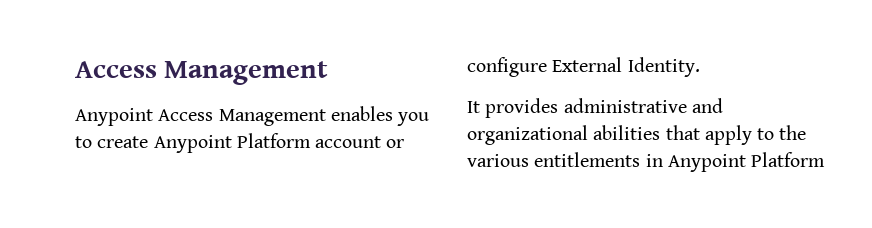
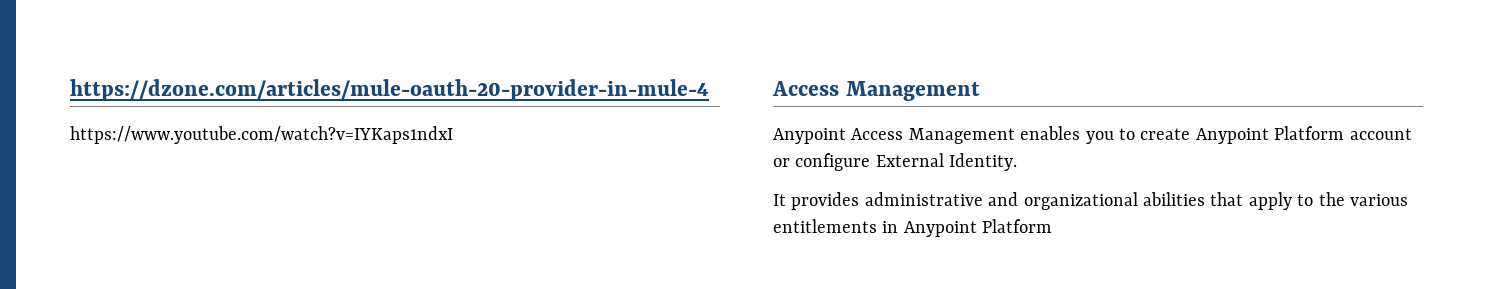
(75, 69) none -> [70,79,709,101] [70,126,453,144] https://dzone.com/articles/mule-oauth-20-provider-in-mule-4 // https://www.youtube.com/watch?v=IYKaps1ndxI //

